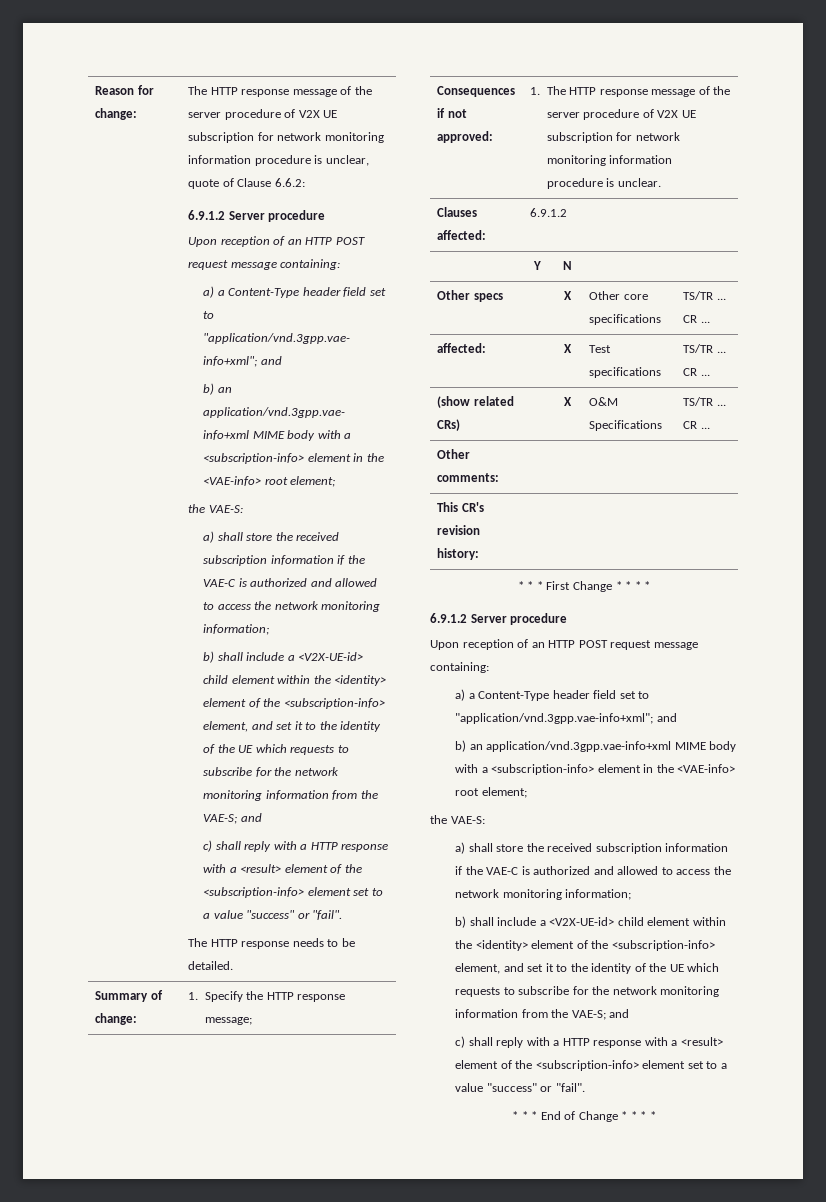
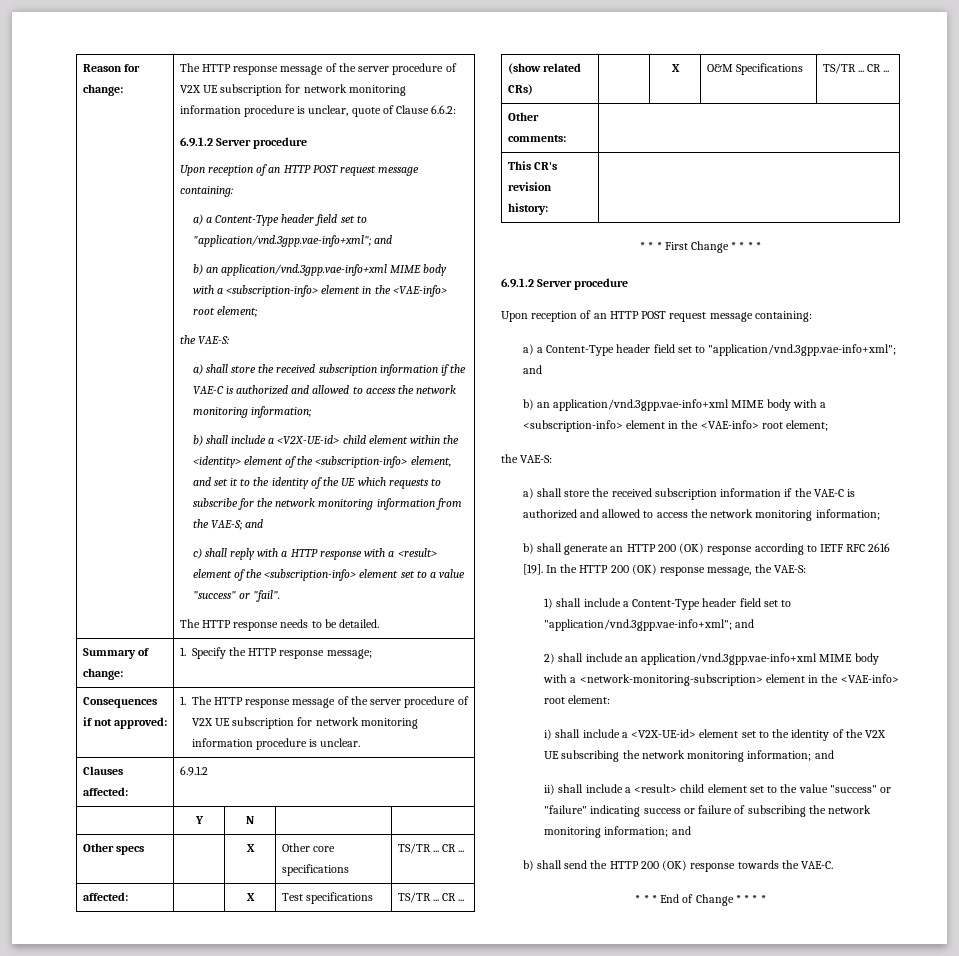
[497,917,726,926] [455,940,715,951] [455,963,720,974] [455,986,720,997] [455,1009,630,1020] [455,1036,723,1048] [455,1060,727,1071] [455,1083,585,1092] include a <V2X-UE-id> child element within the <identity> element of the <subscription-info> element, and set it to the identity of the UE which requests to subscribe for the network monitoring information from the VAE-S; and // c) shall reply with a HTTP response with a <result> element of the <subscription-info> element set to a value "success" or "fail". -> [564,543,891,555] [522,564,806,576] [544,598,792,610] [544,619,755,631] [544,653,879,665] [543,674,899,686] [544,695,611,704] [544,729,887,741] [544,750,834,762] [544,784,892,795] [544,805,872,817] [544,826,691,838] [522,860,833,872] generate an HTTP 200 (OK) response according to IETF RFC 2616 [19]. In the HTTP 200 (OK) response message, the VAE-S: // 1) shall include a Content-Type header field set to "application/vnd.3gpp.vae-info+xml"; and // 2) shall include an application/vnd.3gpp.vae-info+xml MIME body with a <network-monitoring-subscription> element in the <VAE-info> root element: // i) shall include a <V2X-UE-id> element set to the identity of the V2X UE subscribing the network monitoring information; and // ii) shall include a <result> child element set to the value "success" or "failure" indicating success or failure of subscribing the network monitoring information; and // b) shall send the HTTP 200 (OK) response towards the VAE-C.

